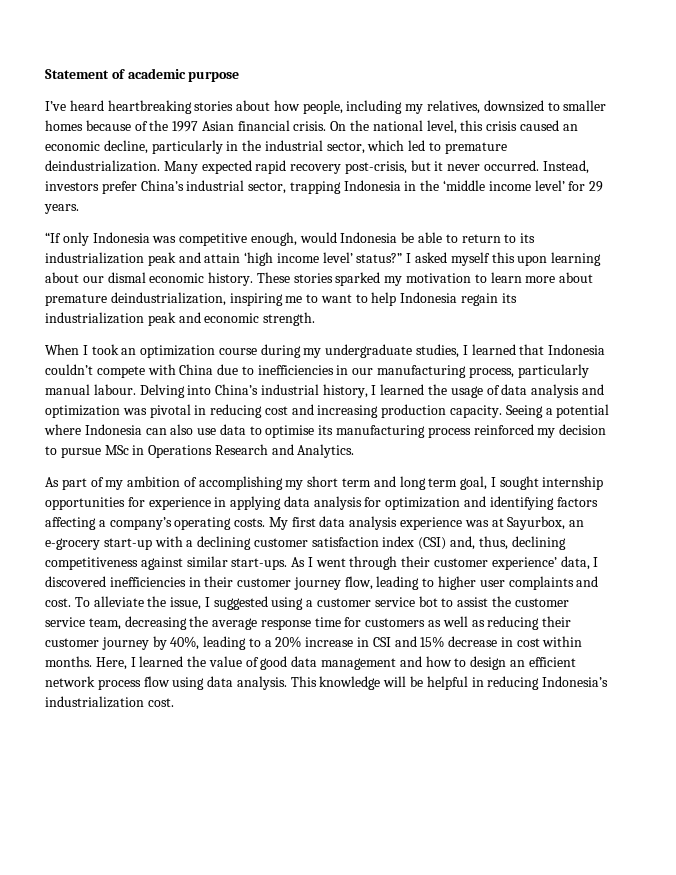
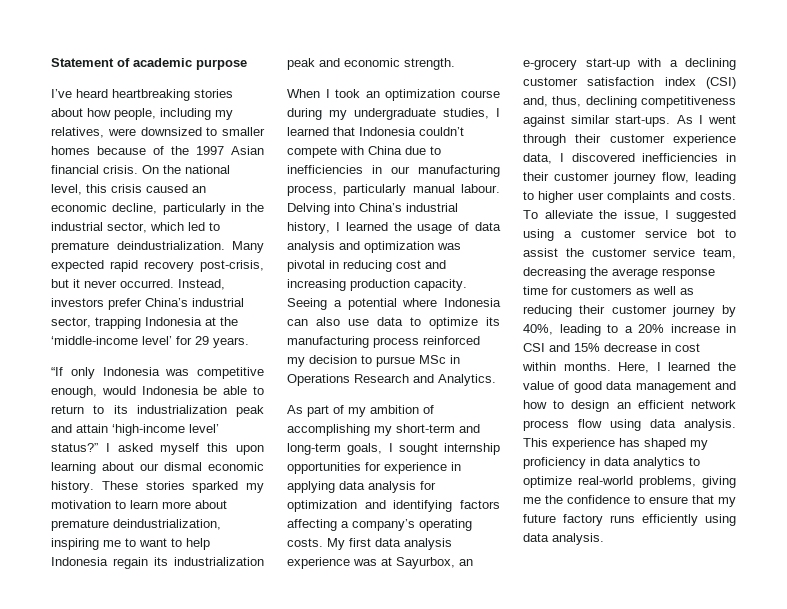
(481, 107) none -> [107,128,136,136] were
[404,180,531,191] in the ‘middle income -> [205,317,238,326] [51,336,138,345] at the ‘middle-income
[244,252,319,266] ‘high income -> [112,424,185,436] ‘high-income
[265,425,315,438] optimise -> [429,317,478,329] optimize
[307,476,488,490] short term and long term goal, -> [396,424,480,433] [287,443,383,455] short-term and long-term goals,
[491,557,557,570] experience’ -> [673,134,736,146] experience
[45,598,71,607] cost. -> [700,191,736,200] costs.
[319,676,609,690] [45,696,174,708] knowledge will be helpful in reducing Indonesia’s industrialization cost. -> [552,438,708,450] [523,457,700,469] [523,476,736,488] [523,495,736,507] [523,514,736,526] [523,533,604,545] experience has shaped my proficiency in data analytics to optimize real-world problems, giving me the confidence to ensure that my future factory runs efficiently using data analysis.

